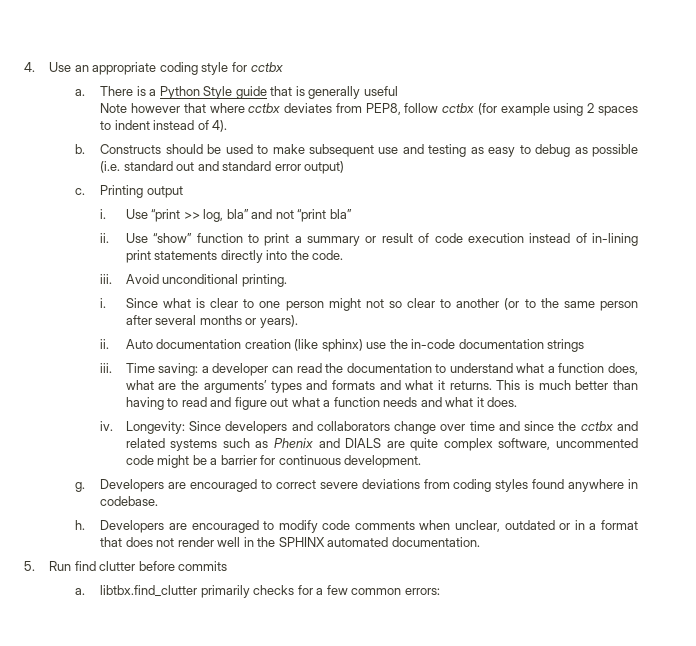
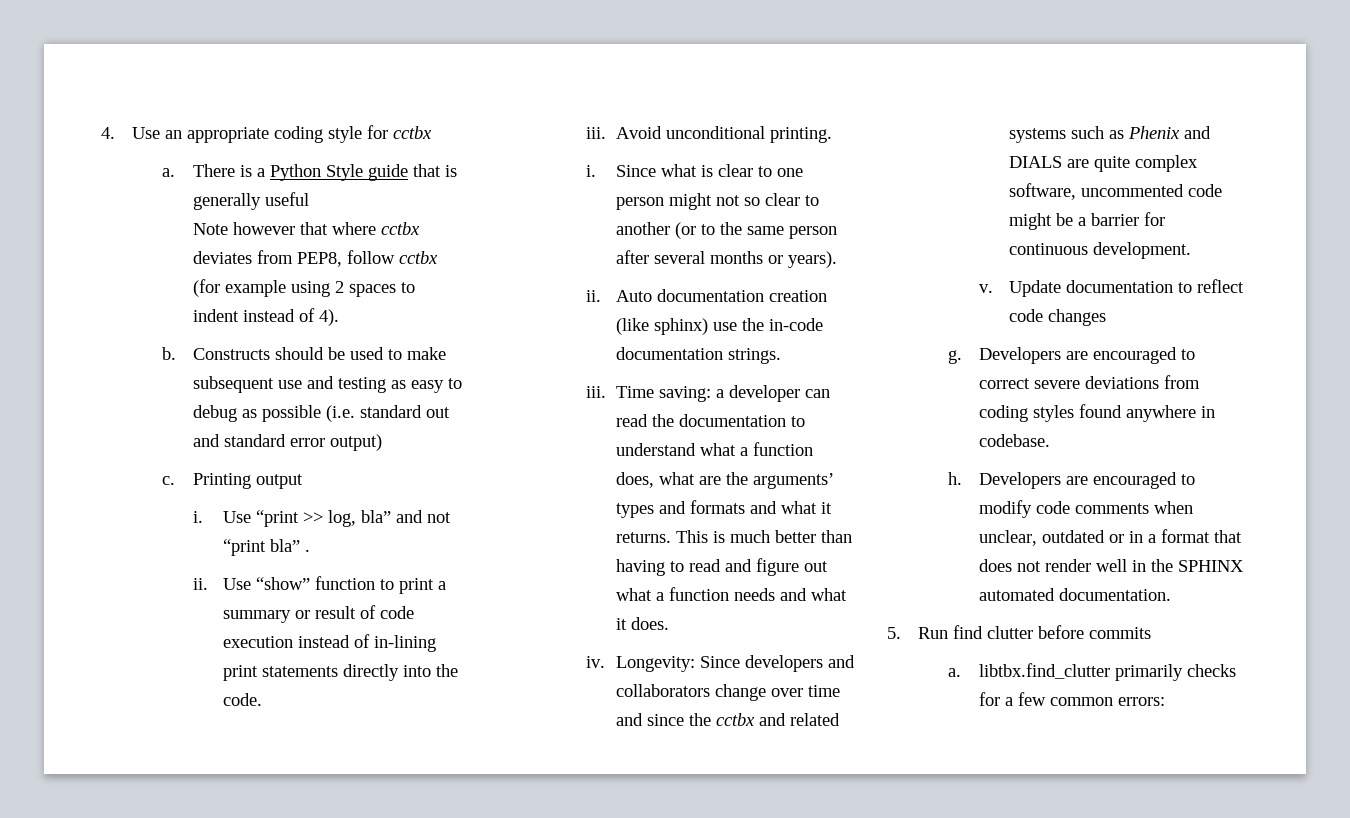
(352, 214) none -> [305,549,311,552] .
[547,339,585,352] strings -> [728,348,782,364] strings.
(422, 461) none -> [978,279,1245,297] [1009,309,1107,326] // v. Update documentation to reflect code changes

